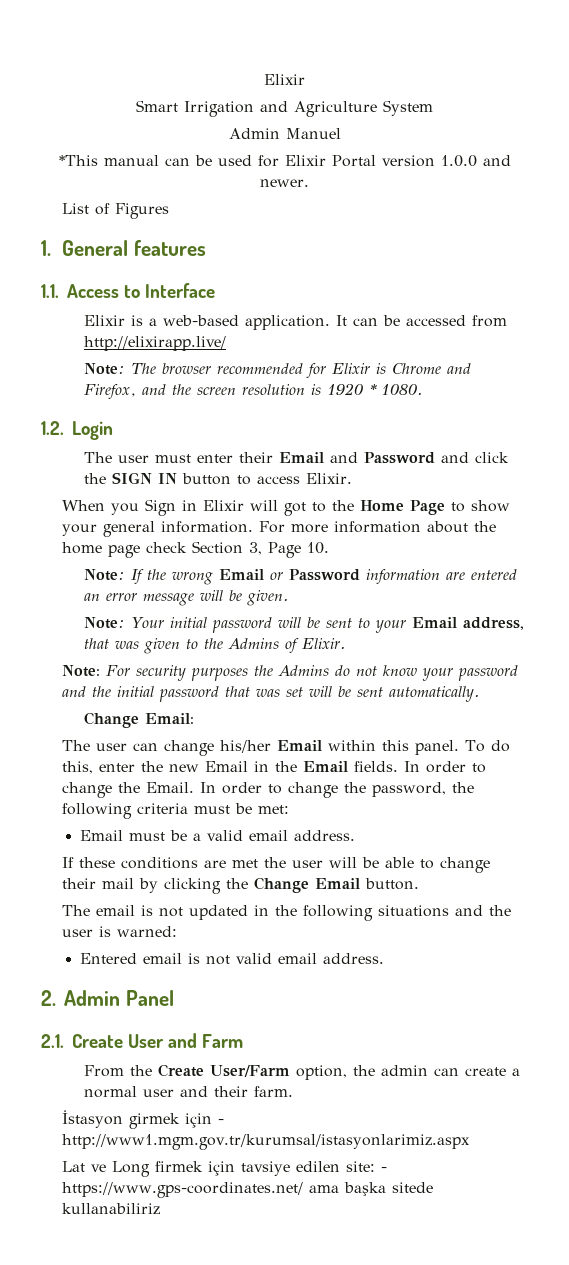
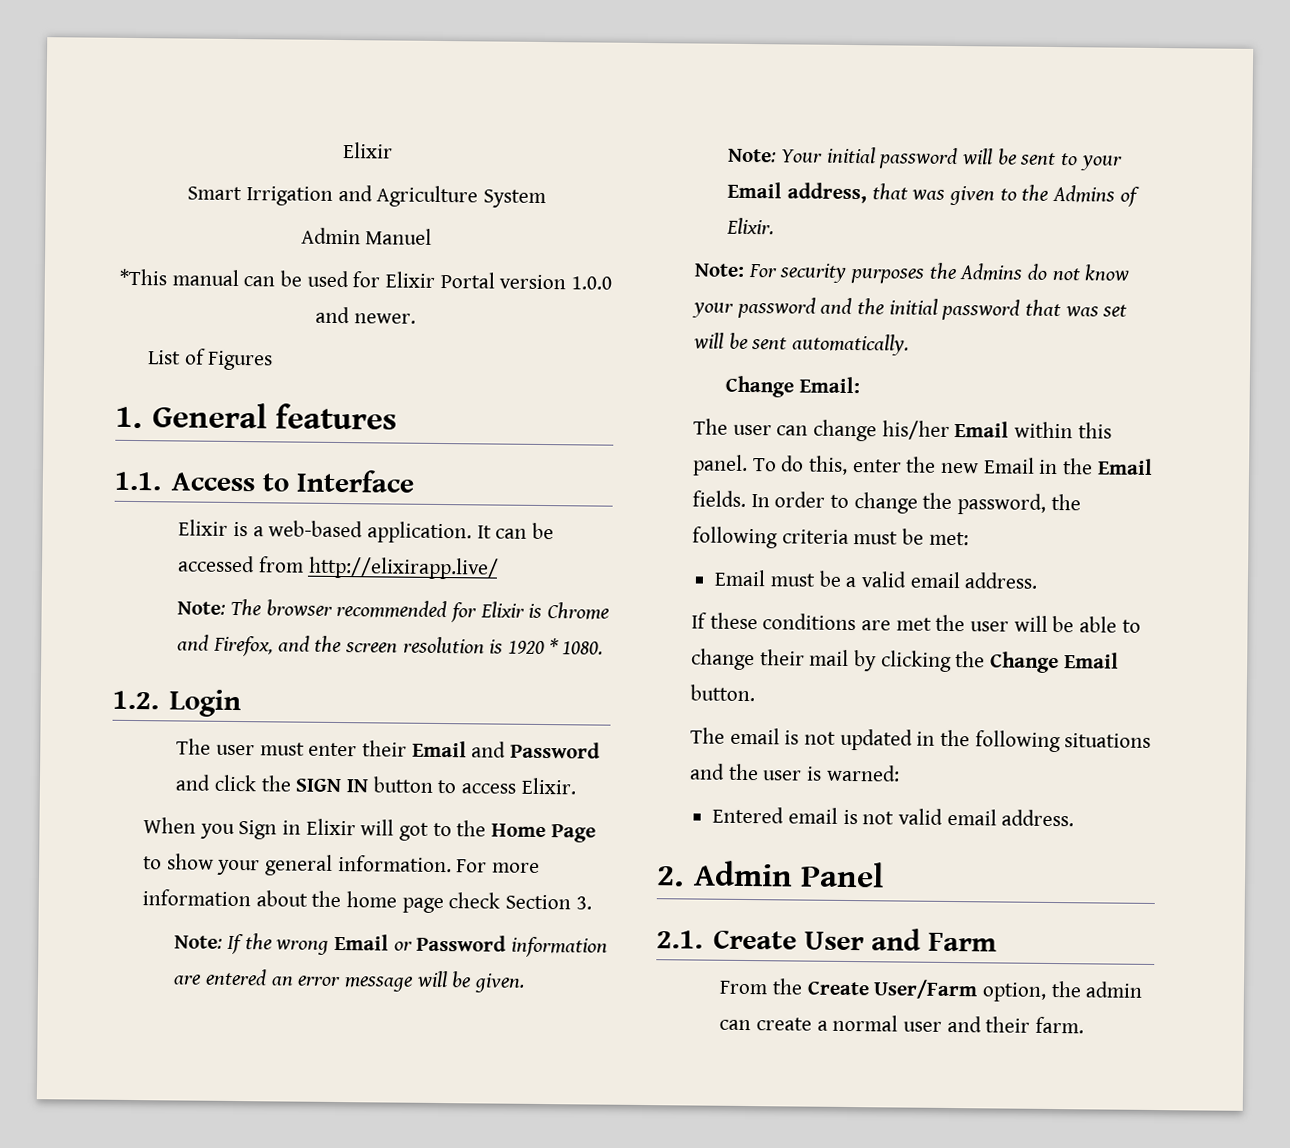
[249,542,330,558] 3, Page 10. -> [575,896,592,910] 3.
[146,782,367,798] Email. In order to change the -> (953, 501) none
[62,1110,225,1129] [62,1134,471,1150] [62,1161,388,1177] [62,1182,434,1198] [62,1203,161,1215] // İstasyon girmek için - http://www1.mgm.gov.tr/kurumsal/istasyonlarimiz.aspx // Lat ve Long firmek için tavsiye edilen site: - https://www.gps-coordinates.net/ ama başka sitede kullanabiliriz -> (1084, 1025) none

